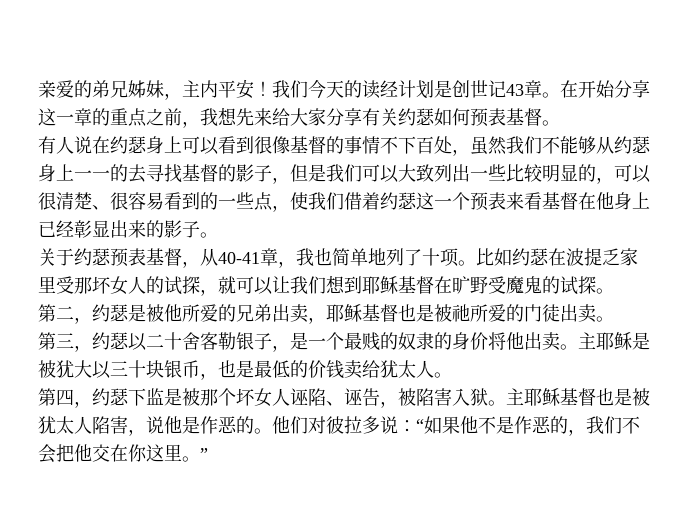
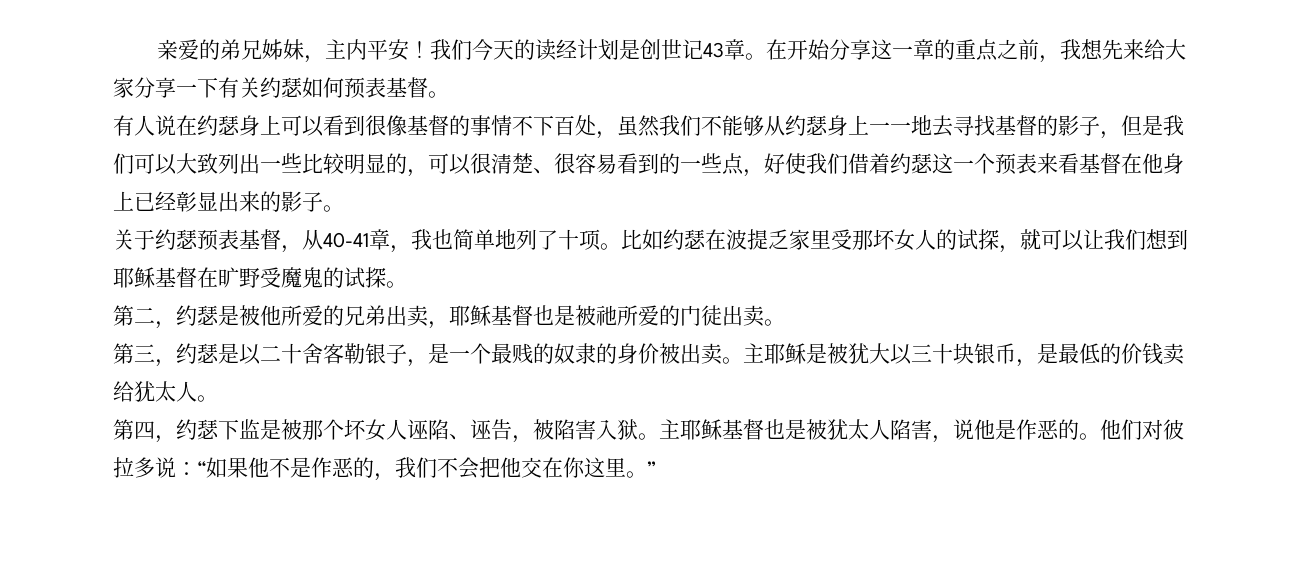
(362, 117) none -> [176,77,218,98] 一下
[110,164,128,182] 的 -> [911,115,932,135] 地
(290, 208) none -> [764,153,785,174] 好
(129, 341) none -> [218,343,239,364] 是
[488,332,524,350] 将他 -> [659,343,680,364] 被
[218,360,236,378] 也 -> (1037, 363) none

